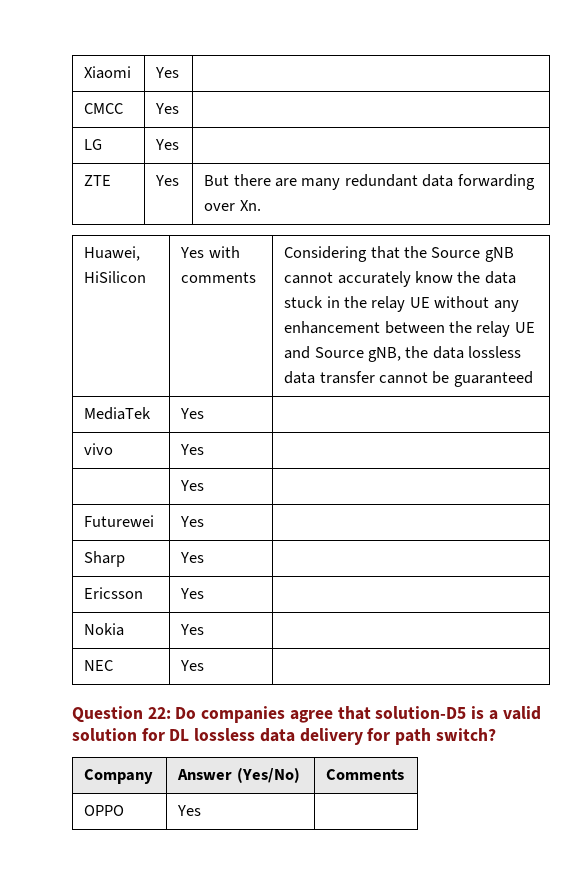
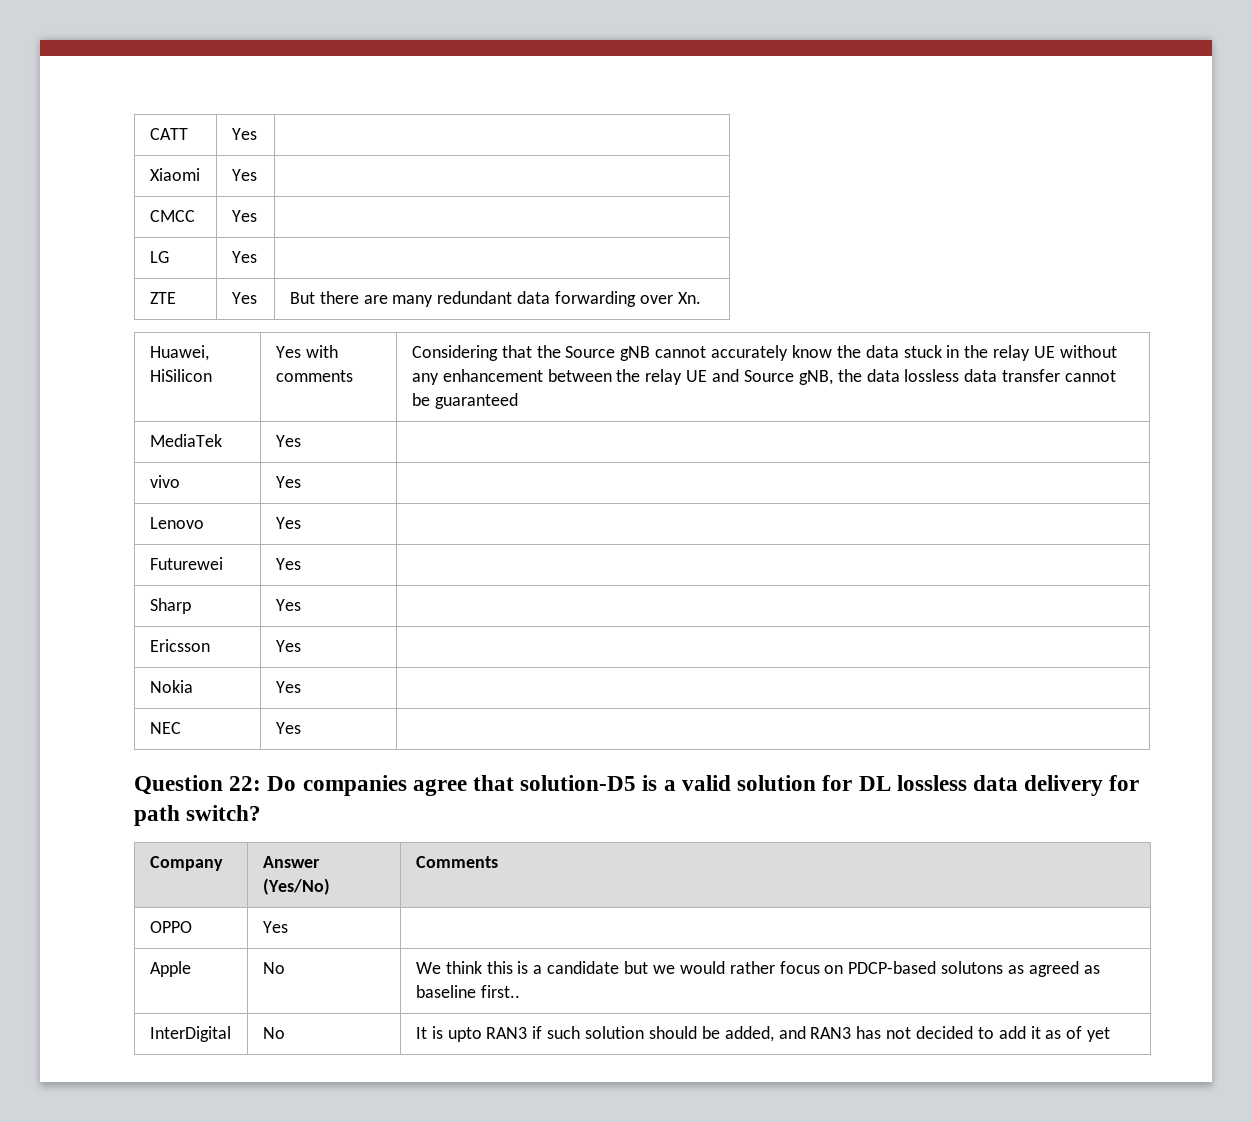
(84, 72) none -> [149,128,188,140] [231,128,257,140] CATT | Yes | //
(205, 449) none -> [149,517,204,529] Lenovo
(202, 810) none -> [149,961,191,977] [262,962,285,974] [415,961,1100,977] [415,985,520,998] [149,1026,231,1042] [262,1027,285,1039] [415,1026,1111,1042] // Apple | No | We think this is a candidate but we would rather focus on PDCP-based solutons as agreed as baseline first.. // InterDigital | No | It is upto RAN3 if such solution should be added, and RAN3 has not decided to add it as of yet

